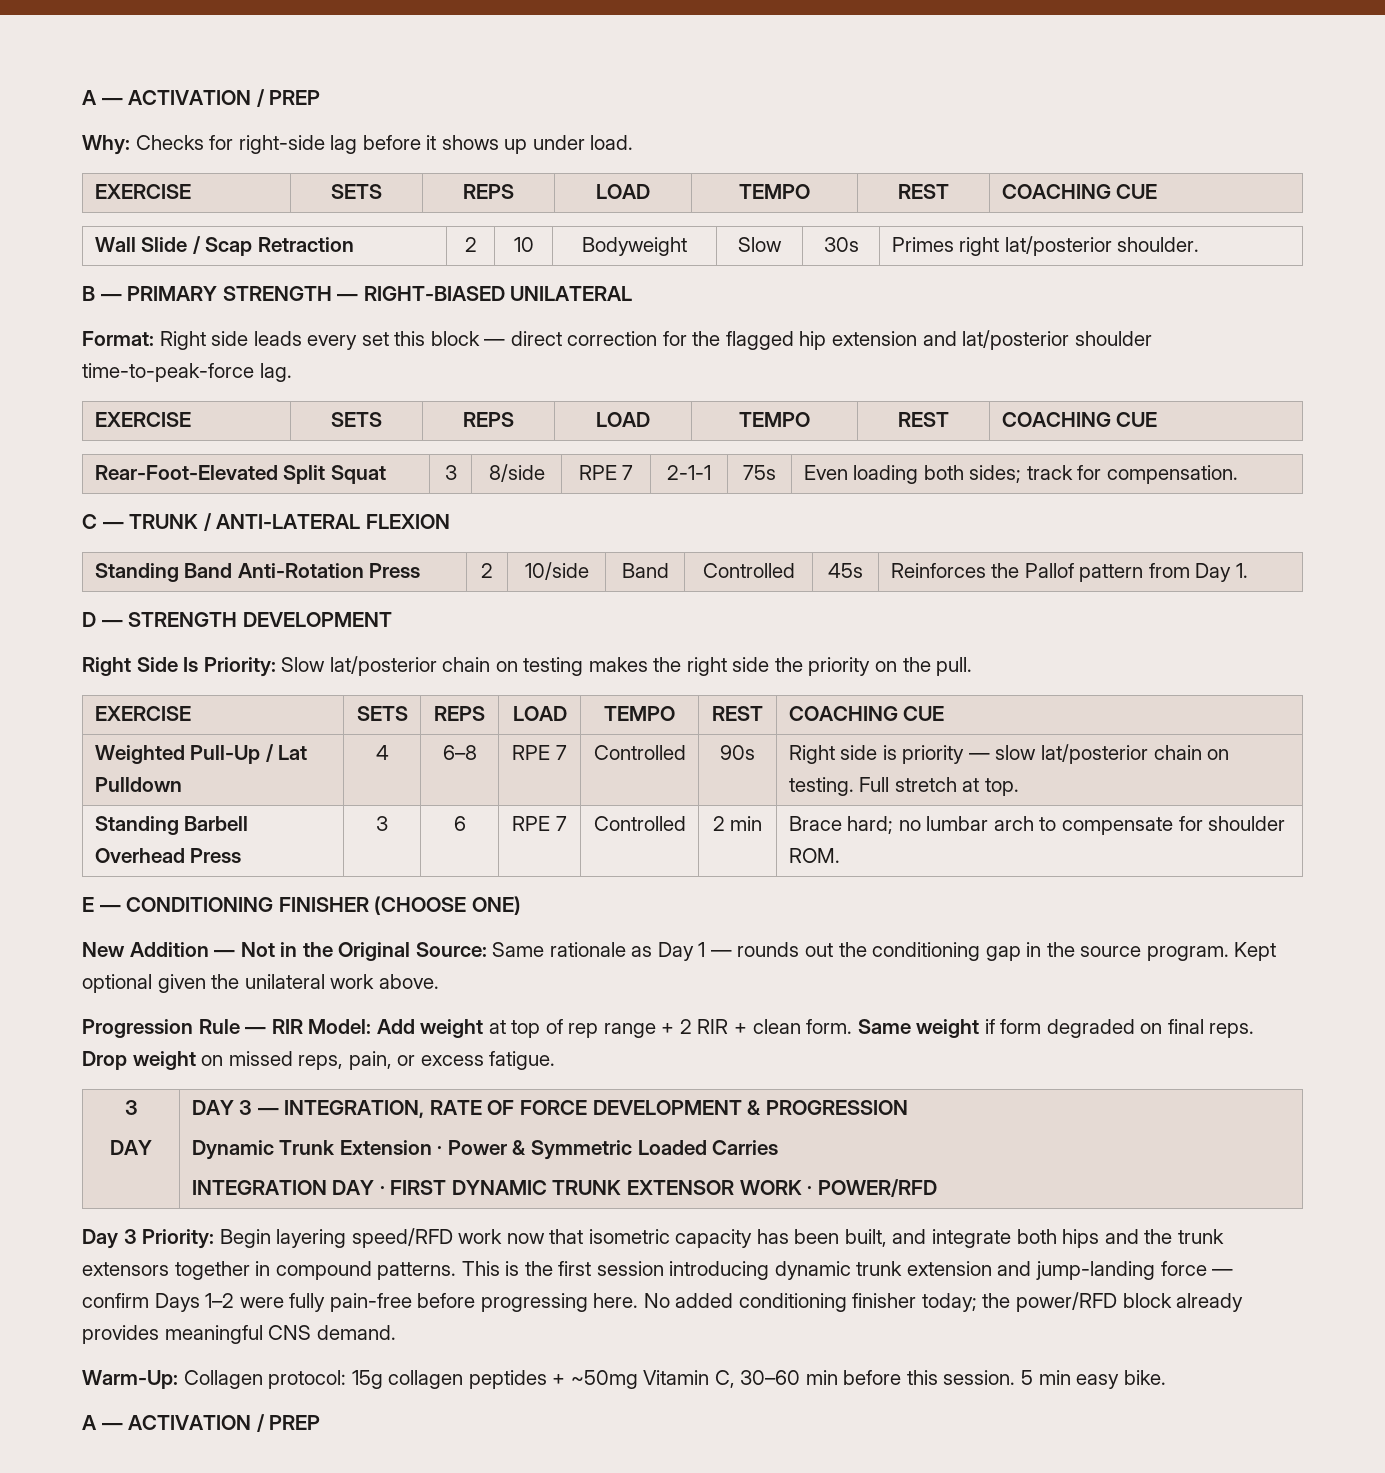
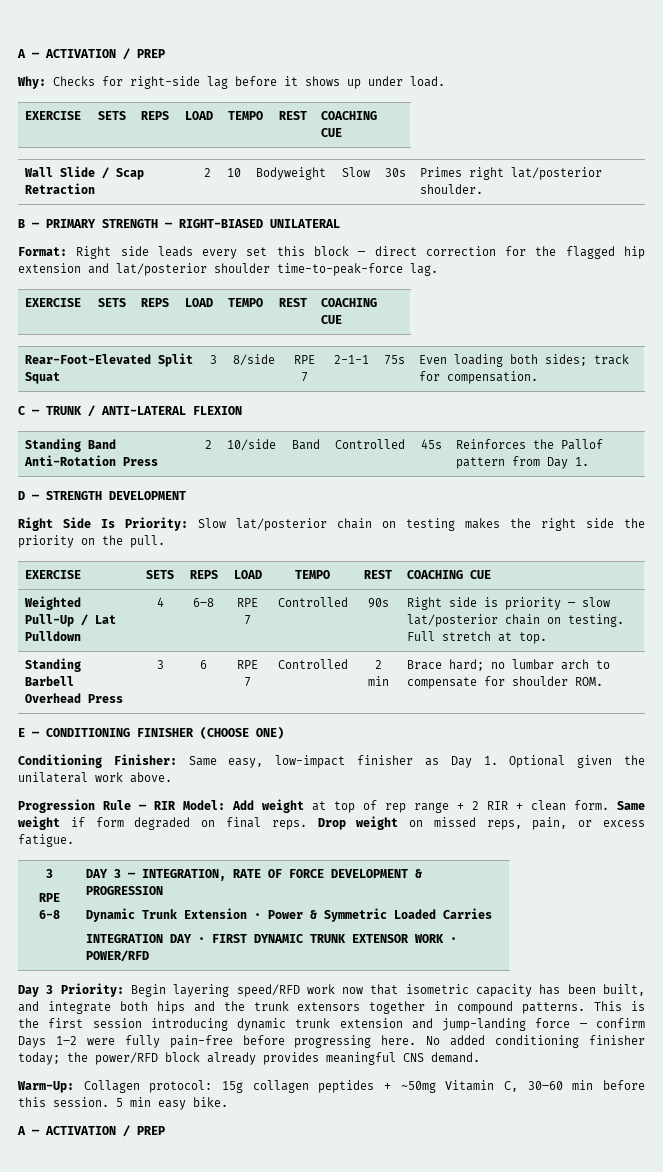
[82,942,1277,961] [82,974,152,993] New Addition — Not in the Original Source: Same rationale as Day 1 — rounds out the conditioning gap in the source program. Kept optional -> [18,754,566,768] Conditioning Finisher: Same easy, low-impact finisher as Day 1. Optional
[110,1140,152,1155] DAY -> [38,893,60,902] [38,910,60,919] RPE 6-8

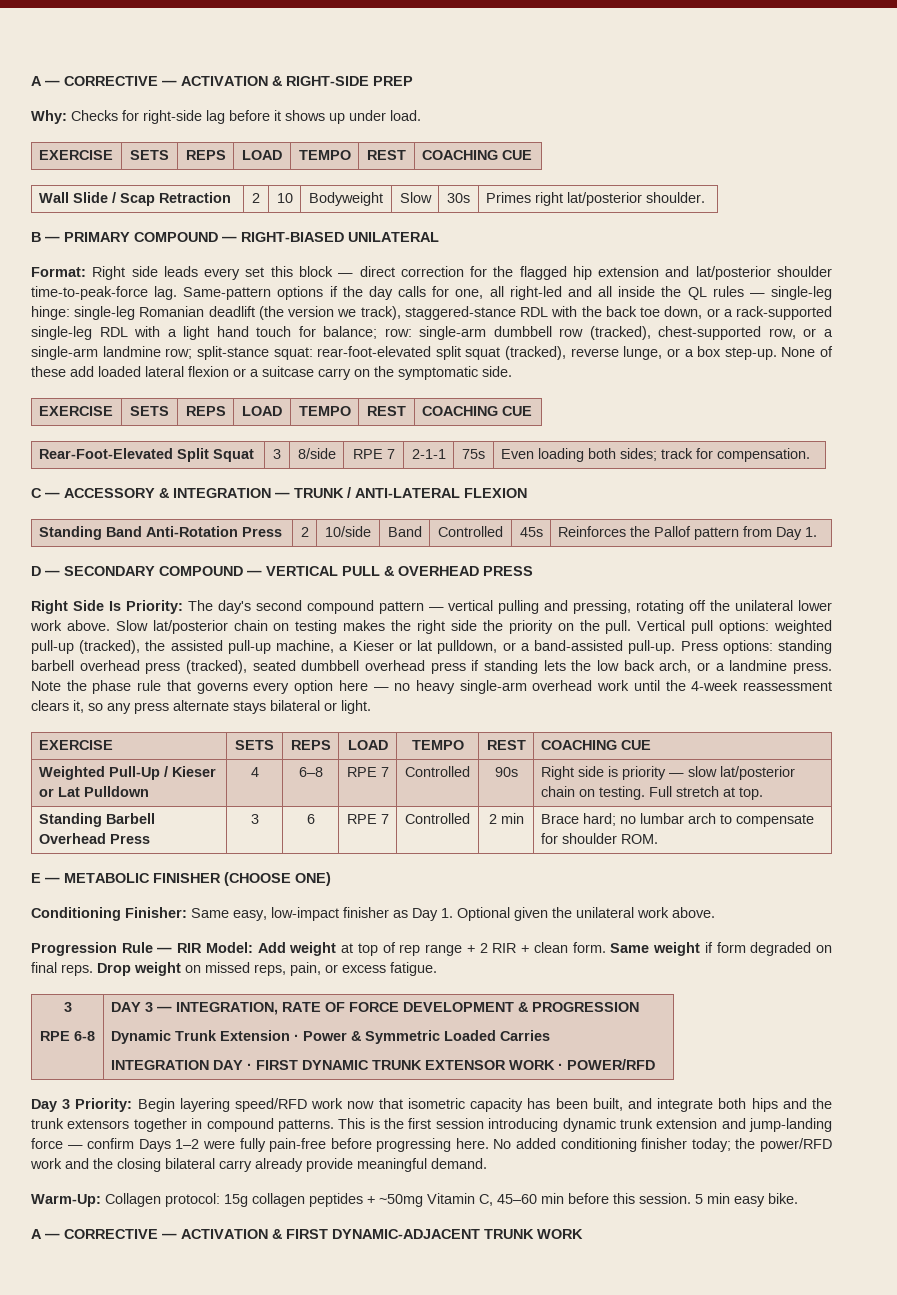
[17,48,130,60] A — ACTIVATION / -> [31,76,369,86] A — CORRECTIVE — ACTIVATION & RIGHT-SIDE
[102,219,158,228] STRENGTH -> [134,232,218,242] COMPOUND
(438, 269) none -> [183,286,832,300] [31,306,833,320] [31,326,833,340] [31,346,833,360] [31,366,512,380] Same-pattern options if the day calls for one, all right-led and all inside the QL rules — single-leg hinge: single-leg Romanian deadlift (the version we track), staggered-stance RDL with the back toe down, or a rack-supported single-leg RDL with a light hand touch for balance; row: single-arm dumbbell row (tracked), chest-supported row, or a single-arm landmine row; split-stance squat: rear-foot-elevated split squat (tracked), reverse lunge, or a box step-up. None of these add loaded lateral flexion or a suitcase carry on the symptomatic side.
(40, 412) none -> [64,488,290,498] ACCESSORY & INTEGRATION —
[46,491,186,500] [18,517,188,531] STRENGTH DEVELOPMENT // Right Side Is Priority: -> [64,566,533,576] [31,600,833,614] [30,620,110,631] SECONDARY COMPOUND — VERTICAL PULL & OVERHEAD PRESS // Right Side Is Priority: The day's second compound pattern — vertical pulling and pressing, rotating off the unilateral lower work above.
(165, 541) none -> [637,620,833,634] [31,640,833,654] [31,660,832,674] [31,680,832,694] [31,700,371,714] Vertical pull options: weighted pull-up (tracked), the assisted pull-up machine, a Kieser or lat pulldown, or a band-assisted pull-up. Press options: standing barbell overhead press (tracked), seated dumbbell overhead press if standing lets the low back arch, or a landmine press. Note the phase rule that governs every option here — no heavy single-arm overhead work until the 4-week reassessment clears it, so any press alternate stays bilateral or light.
(89, 620) none -> [171,766,216,777] [38,788,54,797] Kieser or
[46,728,130,737] CONDITIONING -> [64,873,150,883] METABOLIC
[165,1052,424,1065] block already provides meaningful CNS -> [30,1158,427,1172] work and the closing bilateral carry already provide meaningful
[527,1081,563,1090] 30–60 -> [497,1194,537,1204] 45–60
[45,1125,165,1137] ACTIVATION / PREP -> [64,1229,583,1239] CORRECTIVE — ACTIVATION & FIRST DYNAMIC-ADJACENT TRUNK WORK

